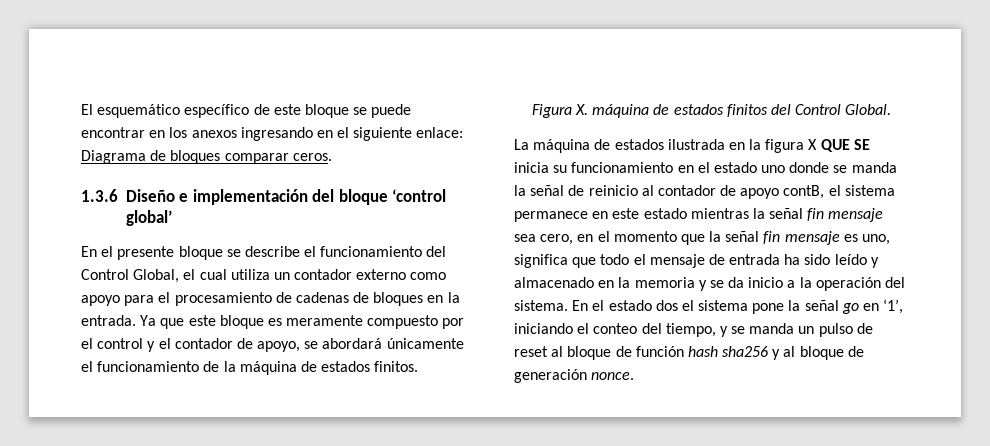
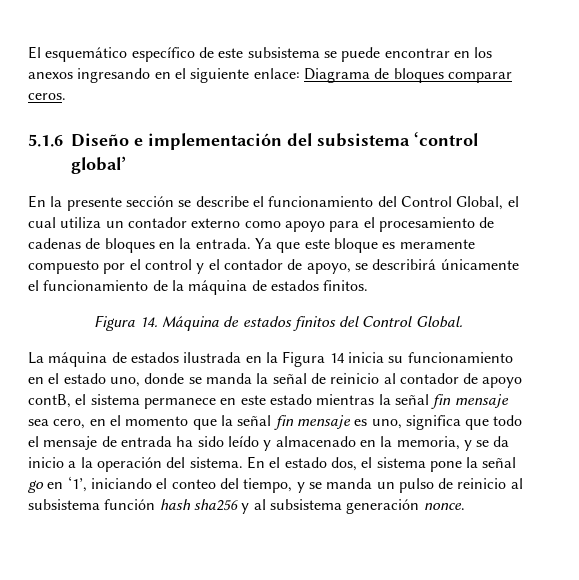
[304,104,349,118] bloque -> [247,47,320,58] subsistema
[81,189,118,202] 1.3.6 -> [28,134,63,147] 5.1.6
[338,189,388,205] bloque -> [317,133,410,147] subsistema
[101,246,223,260] el presente bloque -> [50,196,174,211] la presente sección
[322,338,383,349] abordará -> [372,259,437,270] describirá
[574,104,650,118] X. máquina -> [139,316,219,331] 14. Máquina
[765,139,870,153] figura X QUE SE -> [282,351,345,367] Figura 14
[761,165,786,173] uno -> [109,377,140,387] uno,
[634,277,695,288] memoria -> [396,436,460,450] memoria,
[655,300,678,311] dos -> [330,457,357,471] dos,
[514,346,632,360] reset al bloque de -> [457,478,523,489] [28,499,100,510] reinicio al subsistema
[799,346,864,360] bloque de -> [269,499,342,510] subsistema

